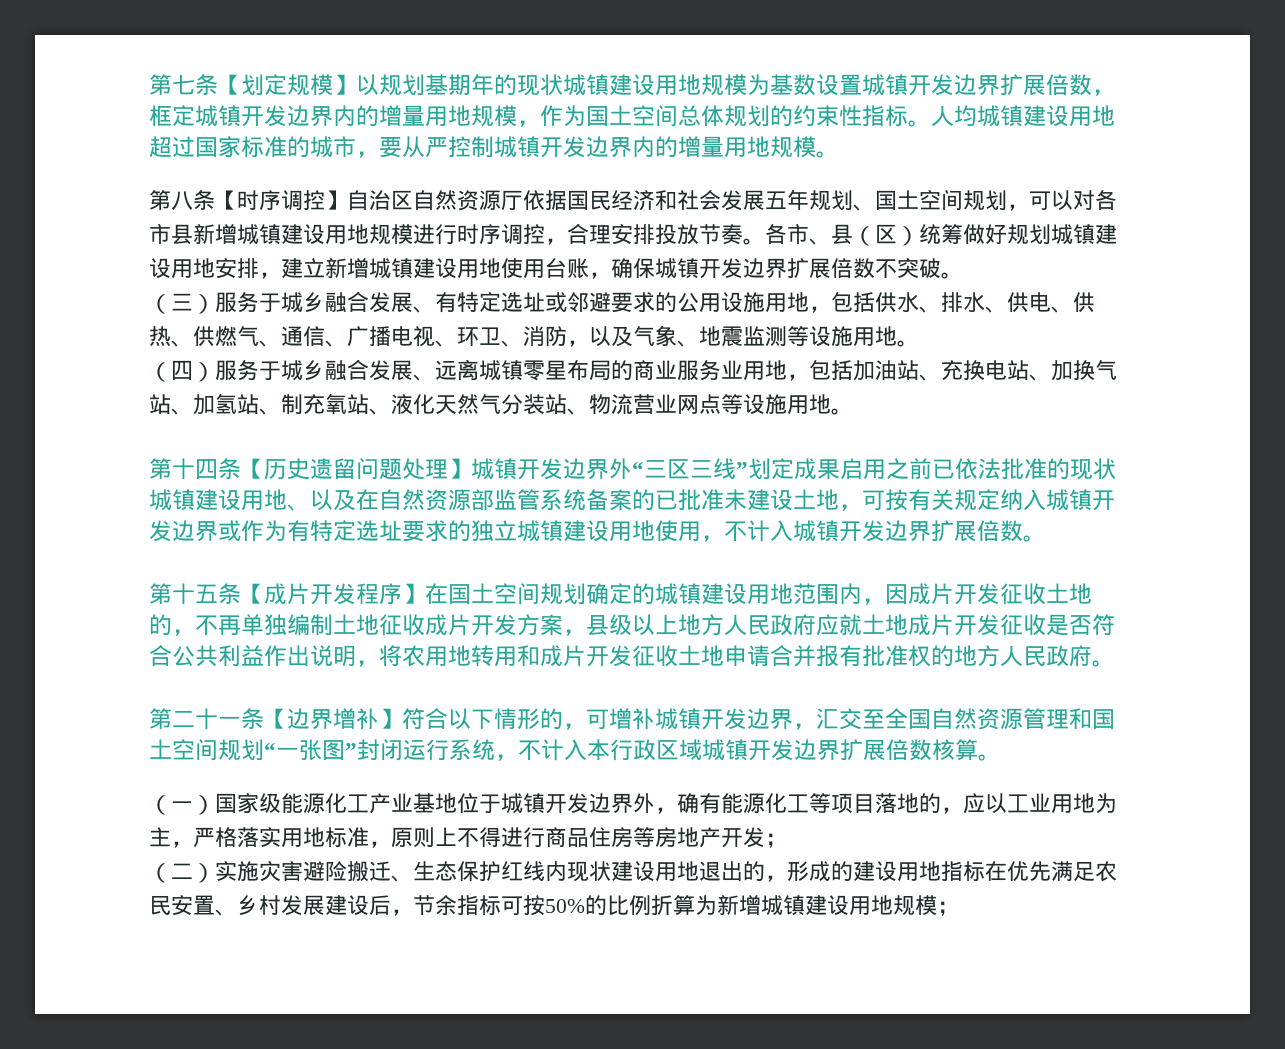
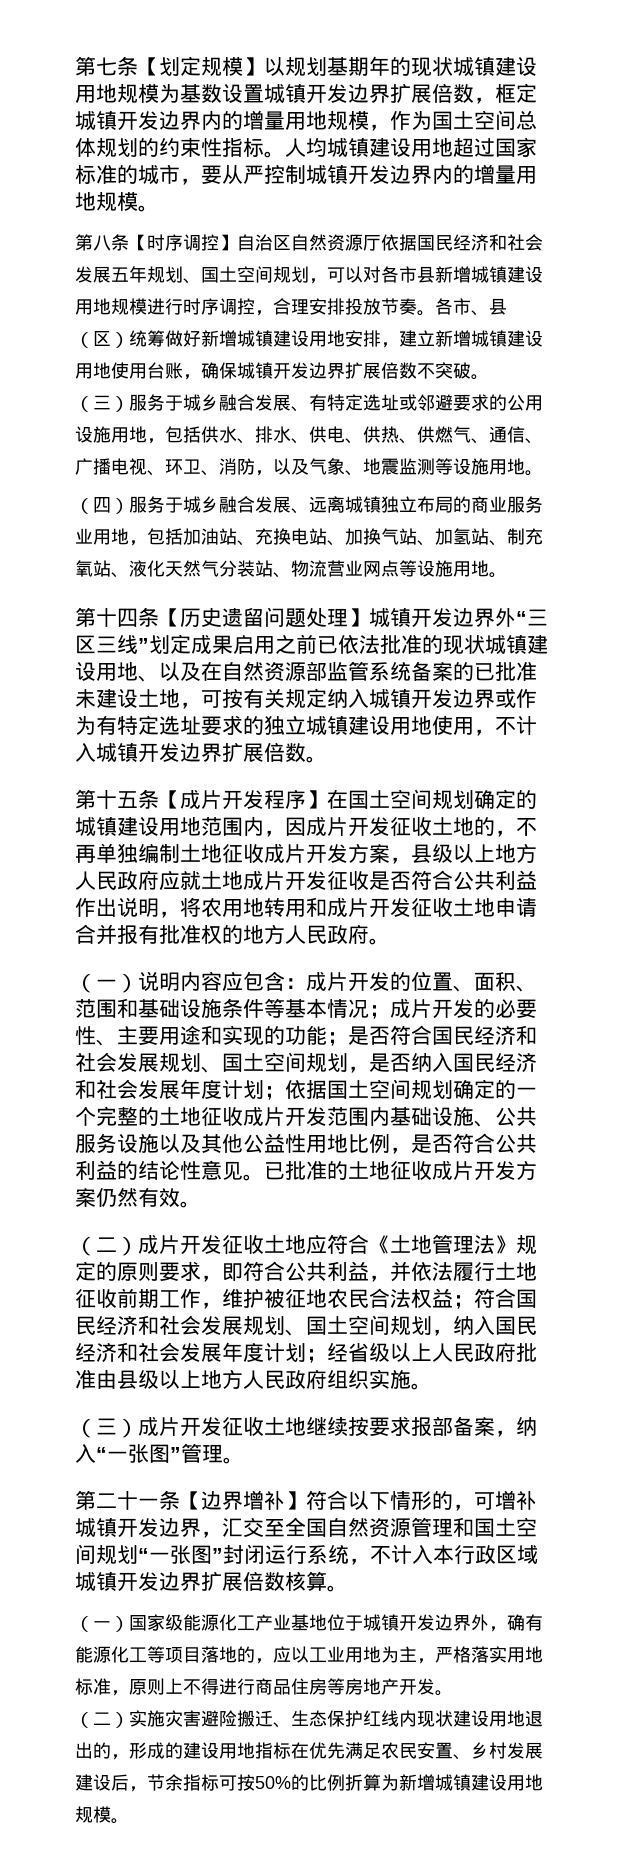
[1007,224,1051,245] 规划 -> [201,330,237,347] 新增
[523,360,567,381] 零星 -> [381,496,417,513] 独立
(1115, 663) none -> [75,971,537,993] [75,998,537,1019] [75,1025,537,1046] [75,1052,537,1073] [75,1079,537,1100] [75,1106,537,1127] [75,1133,537,1154] [75,1160,537,1181] [75,1187,201,1208] [75,1234,537,1256] [75,1261,537,1282] [75,1288,537,1309] [75,1315,537,1336] [75,1342,537,1363] [75,1369,432,1390] [75,1416,537,1438] [75,1443,244,1464] // （一）说明内容应包含：成片开发的位置、面积、范围和基础设施条件等基本情况；成片开发的必要性、主要用途和实现的功能；是否符合国民经济和社会发展规划、国土空间规划，是否纳入国民经济和社会发展年度计划；依据国土空间规划确定的一个完整的土地征收成片开发范围内基础设施、公共服务设施以及其他公益性用地比例，是否符合公共利益的结论性意见。已批准的土地征收成片开发方案仍然有效。 // （二）成片开发征收土地应符合《土地管理法》规定的原则要求，即符合公共利益，并依法履行土地征收前期工作，维护被征地农民合法权益；符合国民经济和社会发展规划、国土空间规划，纳入国民经济和社会发展年度计划；经省级以上人民政府批准由县级以上地方人民政府组织实施。 // （三）成片开发征收土地继续按要求报部备案，纳入“一张图”管理。
[765,833,787,848] ； -> [435,1690,453,1696] 。
[937,901,959,916] ； -> [111,1818,129,1824] 。

